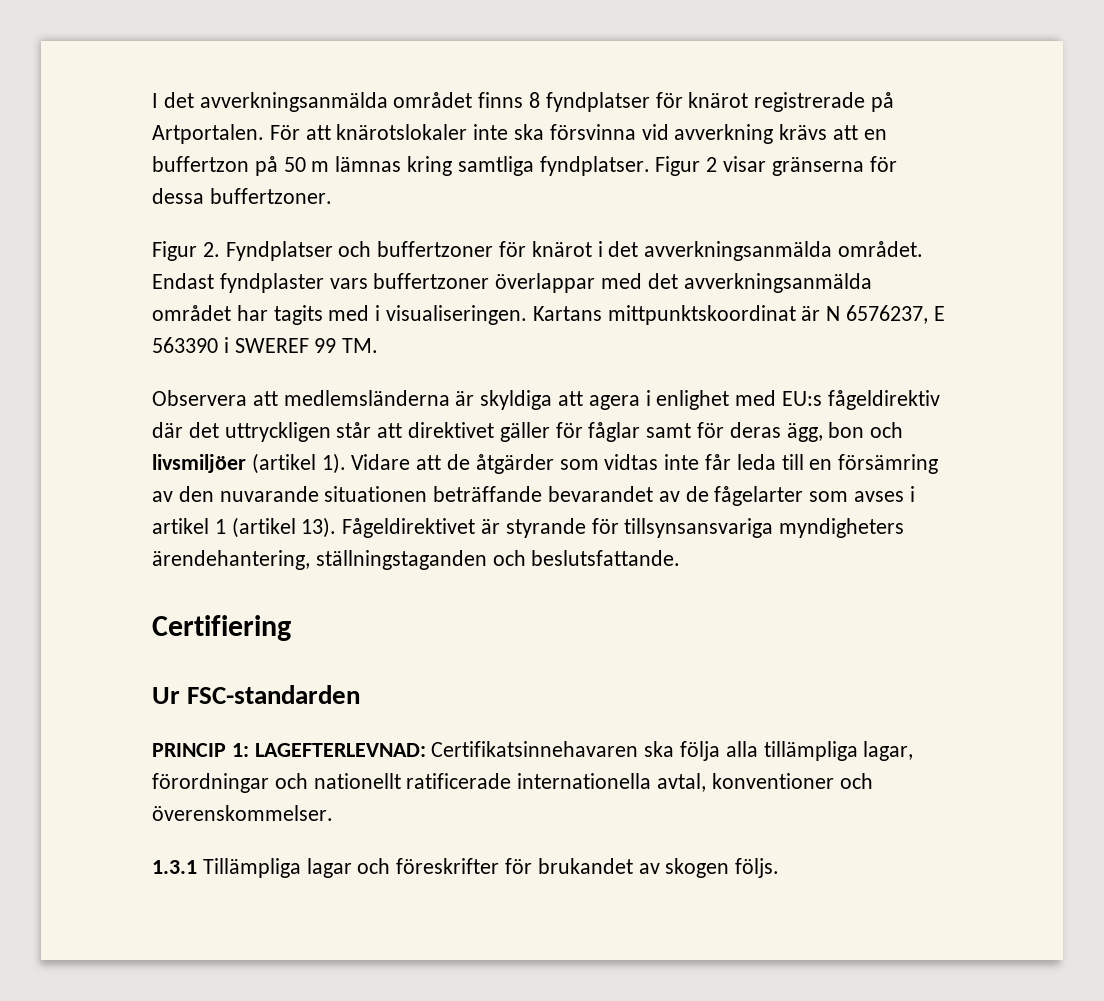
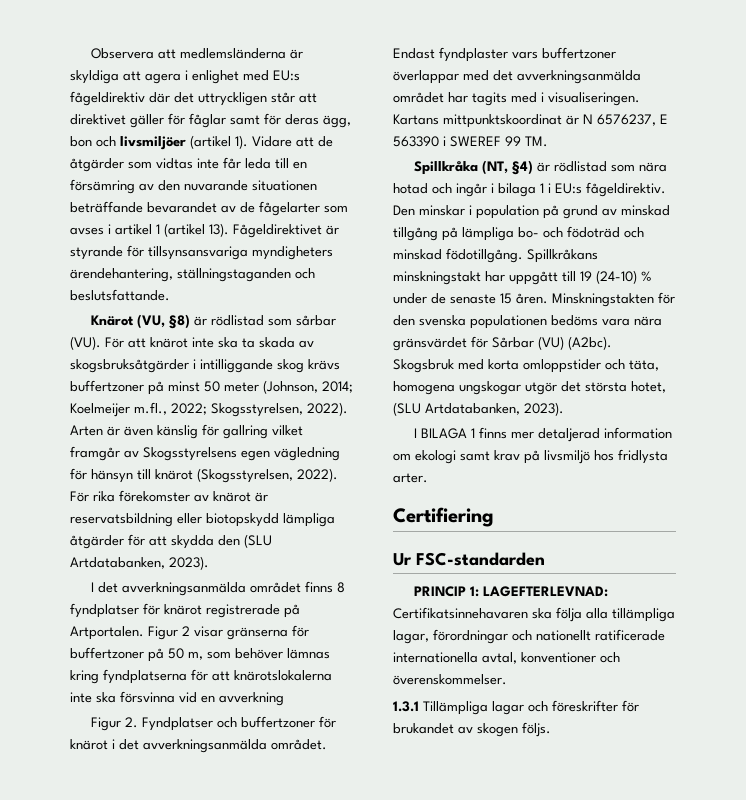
[152,92,895,112] [152,124,887,144] [152,156,897,176] [152,188,332,204] [152,241,924,261] [152,273,872,293] [152,305,945,325] [152,337,379,353] I det avverkningsanmälda området finns 8 fyndplatser för knärot registrerade på Artportalen. För att knärotslokaler inte ska försvinna vid avverkning krävs att en buffertzon på 50 m lämnas kring samtliga fyndplatser. Figur 2 visar gränserna för dessa buffertzoner. // Figur 2. Fyndplatser och buffertzoner för knärot i det avverkningsanmälda området. Endast fyndplaster vars buffertzoner överlappar med det avverkningsanmälda området har tagits med i visualiseringen. Kartans mittpunktskoordinat är N 6576237, E 563390 i SWEREF 99 TM. // -> (90, 53) none
(681, 558) none -> [90,314,336,329] [70,336,314,350] [70,359,340,373] [70,380,353,395] [70,402,348,417] [70,424,303,439] [70,446,340,461] [70,468,338,483] [70,490,268,502] [70,513,335,527] [70,534,272,549] [70,556,209,570] [90,581,345,596] [70,603,300,618] [70,625,309,640] [70,647,330,662] [70,669,332,684] [70,691,284,706] [90,716,336,731] [70,739,327,753] [393,47,616,62] [393,70,641,84] [393,92,640,106] [393,114,668,128] [393,136,548,147] [413,160,667,175] [393,182,666,197] [393,205,670,219] [393,226,644,241] [393,248,598,263] [393,270,652,285] [393,292,675,307] [393,315,662,329] [393,336,612,351] [393,359,659,373] [393,381,666,395] [393,402,564,416] [413,427,672,442] [393,449,668,464] [393,473,428,483] // Knärot (VU, §8) är rödlistad som sårbar (VU). För att knärot inte ska ta skada av skogsbruksåtgärder i intilliggande skog krävs buffertzoner på minst 50 meter (Johnson, 2014; Koelmeijer m.fl., 2022; Skogsstyrelsen, 2022). Arten är även känslig för gallring vilket framgår av Skogsstyrelsens egen vägledning för hänsyn till knärot (Skogsstyrelsen, 2022). För rika förekomster av knärot är reservatsbildning eller biotopskydd lämpliga åtgärder för att skydda den (SLU Artdatabanken, 2023). // I det avverkningsanmälda området finns 8 fyndplatser för knärot registrerade på Artportalen. Figur 2 visar gränserna för buffertzoner på 50 m, som behöver lämnas kring fyndplatserna för att knärotslokalerna inte ska försvinna vid en avverkning // Figur 2. Fyndplatser och buffertzoner för knärot i det avverkningsanmälda området. Endast fyndplaster vars buffertzoner överlappar med det avverkningsanmälda området har tagits med i visualiseringen. Kartans mittpunktskoordinat är N 6576237, E 563390 i SWEREF 99 TM. // Spillkråka (NT, §4) är rödlistad som nära hotad och ingår i bilaga 1 i EU:s fågeldirektiv. Den minskar i population på grund av minskad tillgång på lämpliga bo- och födoträd och minskad födotillgång. Spillkråkans minskningstakt har uppgått till 19 (24-10) % under de senaste 15 åren. Minskningstakten för den svenska populationen bedöms vara nära gränsvärdet för Sårbar (VU) (A2bc). Skogsbruk med korta omloppstider och täta, homogena ungskogar utgör det största hotet, (SLU Artdatabanken, 2023). // I BILAGA 1 finns mer detaljerad information om ekologi samt krav på livsmiljö hos fridlysta arter.

